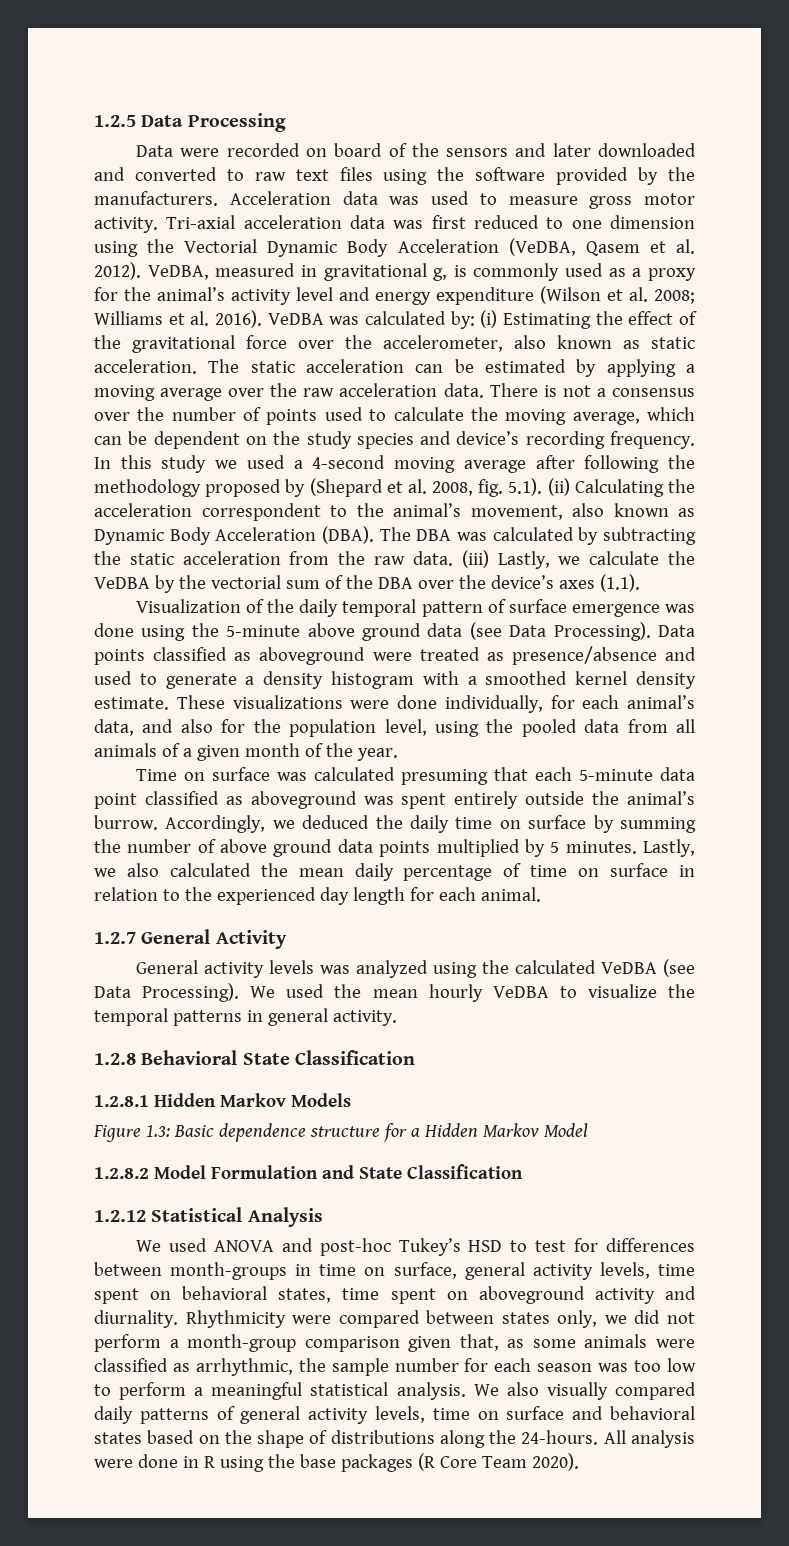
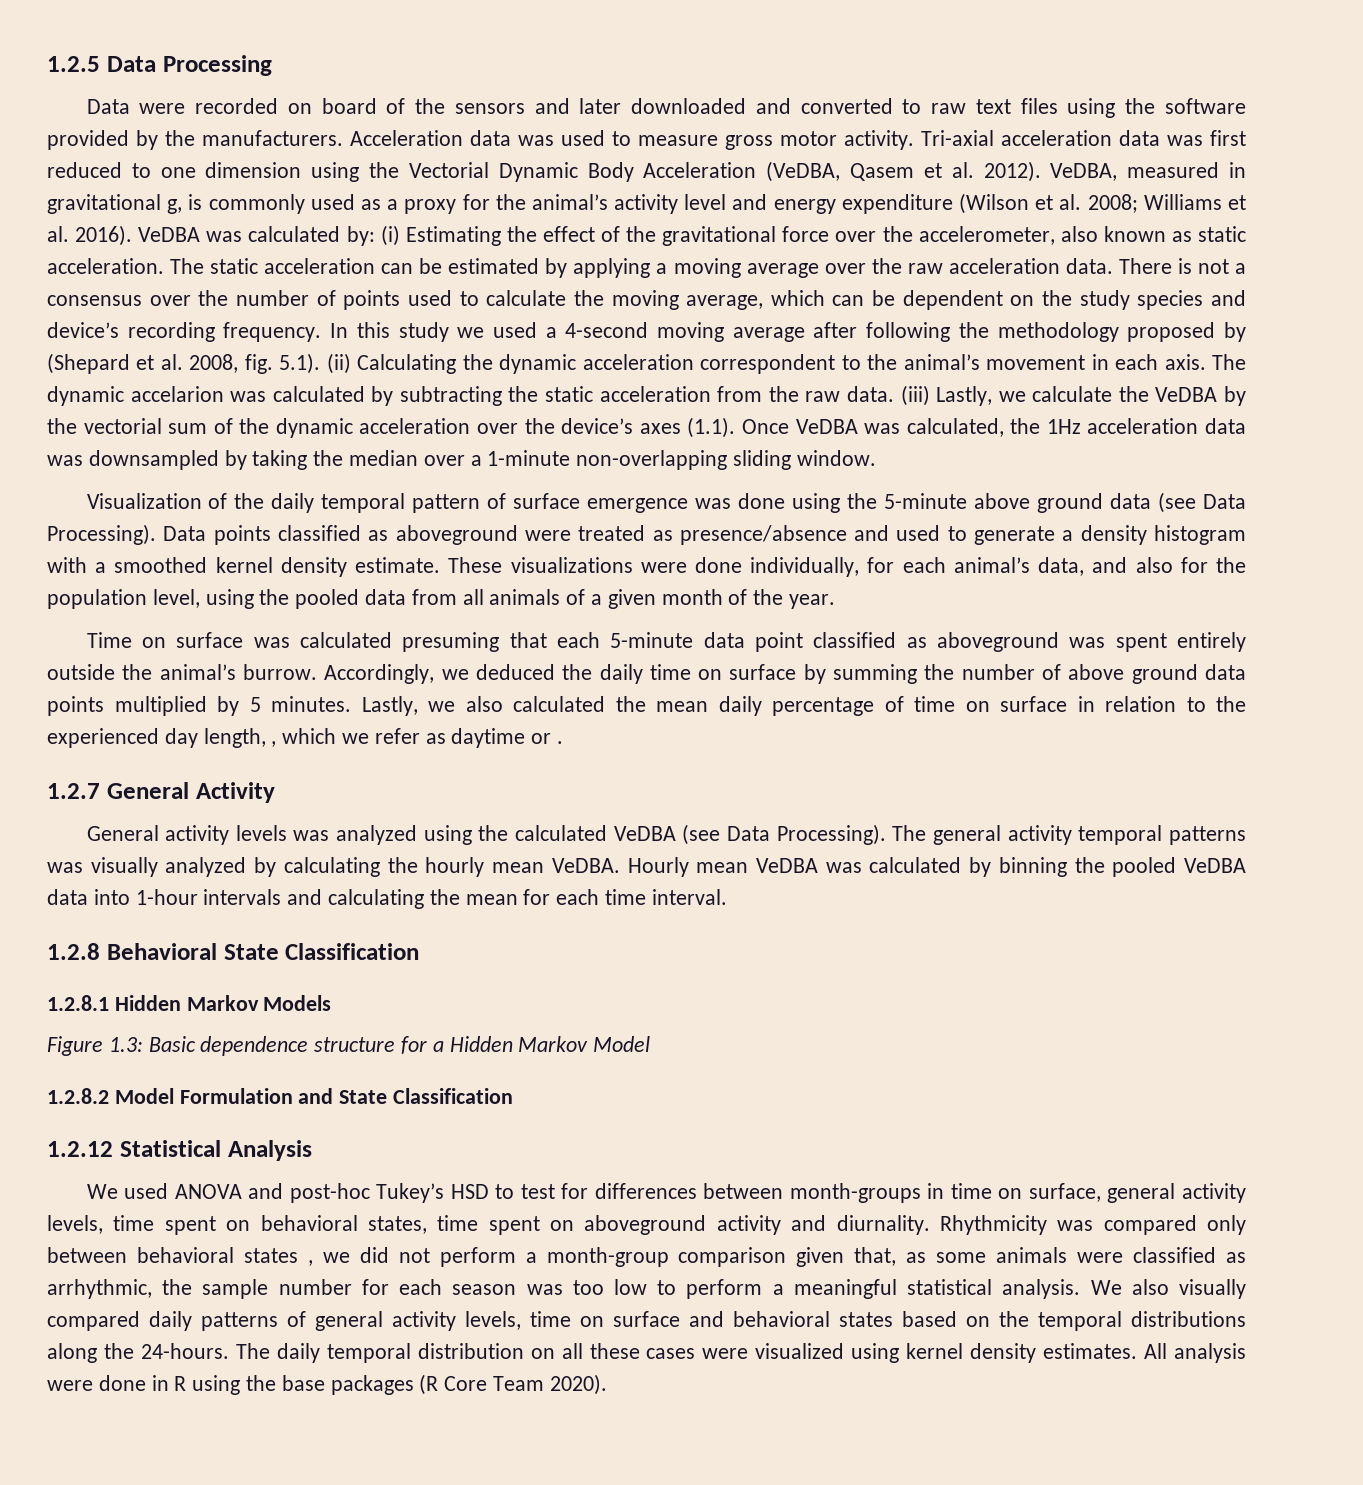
(695, 486) none -> [499,354,577,374] dynamic
[470,503,695,520] [94,526,452,545] movement, also known as Dynamic Body Acceleration (DBA). The DBA -> [986,354,1246,370] [47,386,224,406] movement in each axis. The dynamic accelarion
[377,577,413,589] DBA -> [275,418,471,438] dynamic acceleration
(640, 583) none -> [741,418,1246,437] [47,450,876,470] Once VeDBA was calculated, the 1Hz acceleration data was downsampled by taking the median over a 1-minute non-overlapping sliding window.
[352,887,541,905] length for each animal. -> [203,728,564,748] length, , which we refer as daytime or .
[250,984,696,1002] [94,1008,397,1026] We used the mean hourly VeDBA to visualize the temporal patterns in general activity. -> [892,825,1246,845] [47,857,1246,877] [47,889,727,909] The general activity temporal patterns was visually analyzed by calculating the hourly mean VeDBA. Hourly mean VeDBA was calculated by binning the pooled VeDBA data into 1-hour intervals and calculating the mean for each time interval.
[292,1310,598,1328] were compared between states only, -> [1057,1215,1246,1235] [47,1247,313,1266] was compared only between behavioral states ,
[257,1430,328,1448] shape of -> [1038,1311,1122,1331] temporal
(599, 1437) none -> [235,1343,1138,1363] The daily temporal distribution on all these cases were visualized using kernel density estimates.

